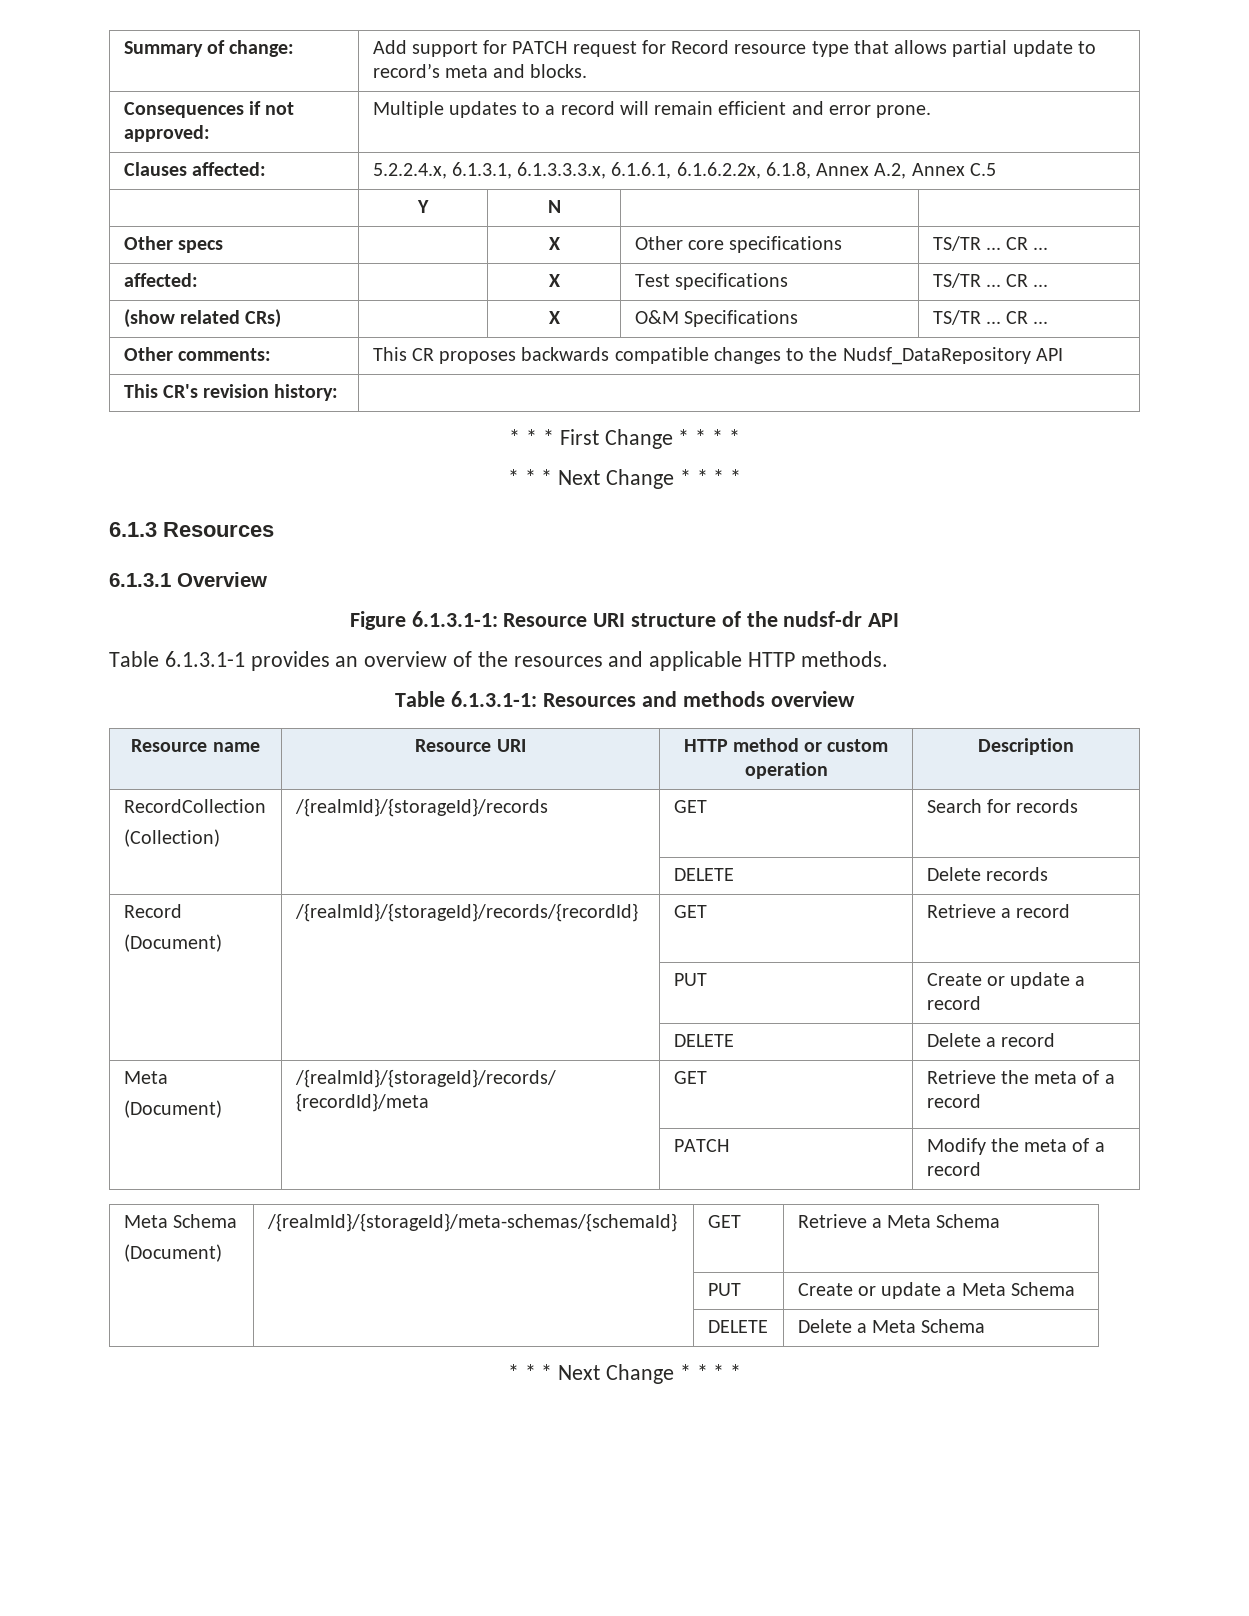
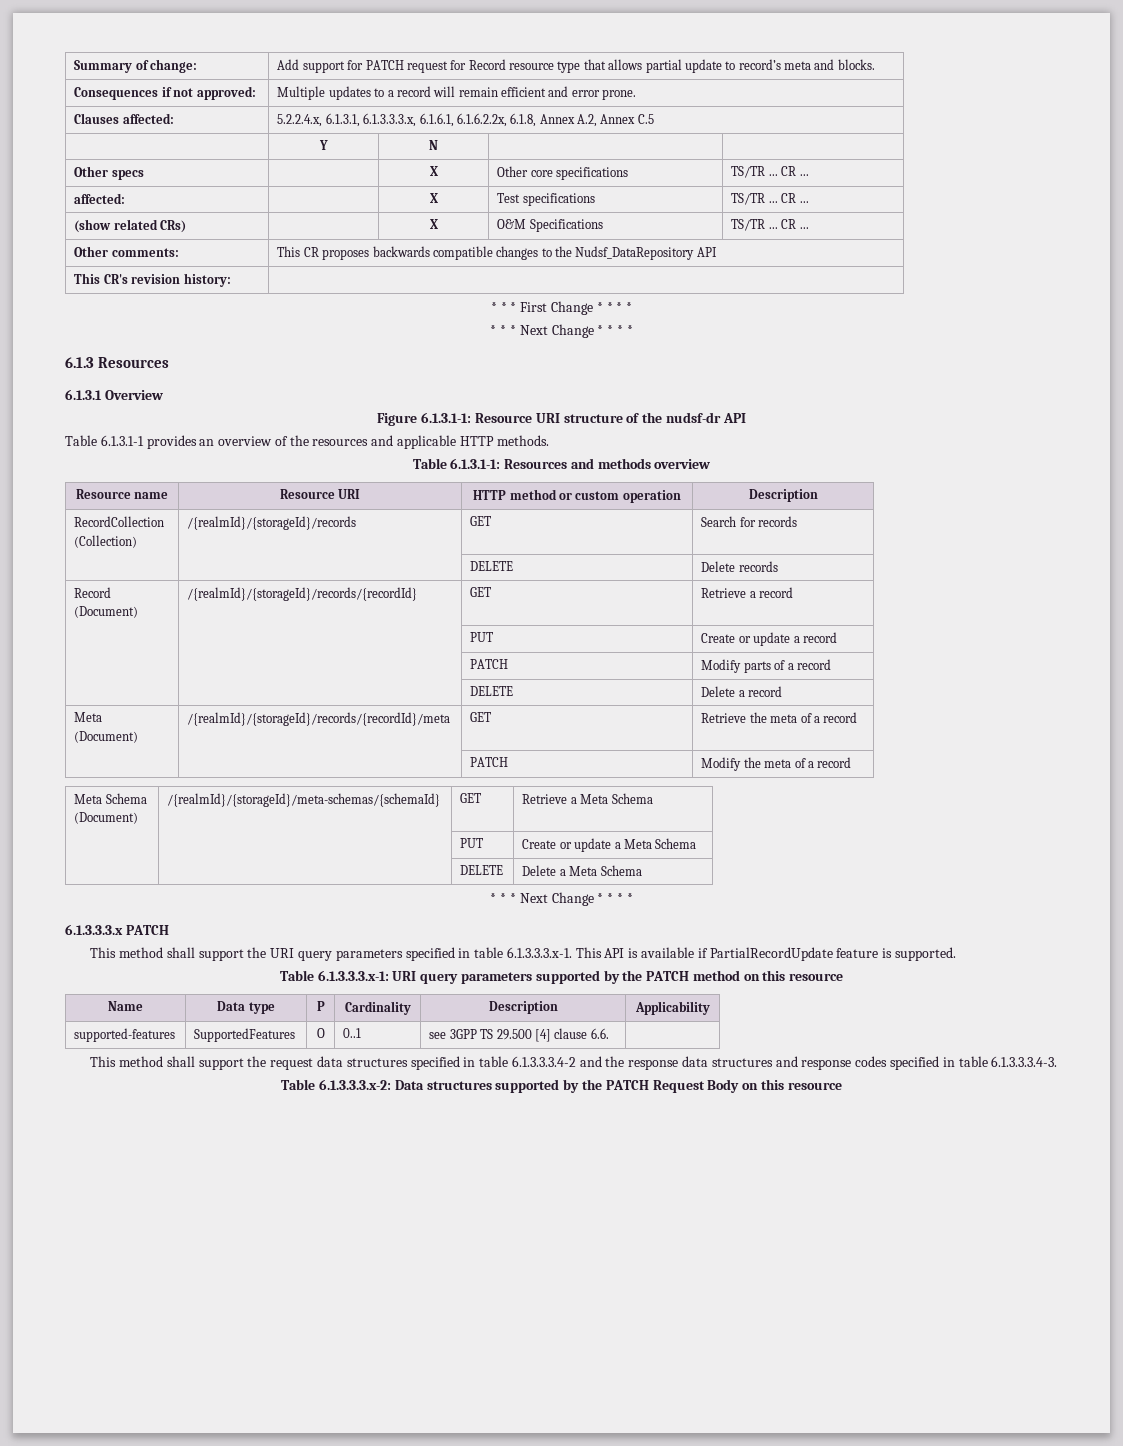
(981, 1003) none -> [470,659,509,669] [701,659,831,673] // | | PATCH | Modify parts of a record
(742, 1372) none -> [65,924,169,935] [90,947,956,961] [279,970,844,984] [108,1001,143,1011] [217,1001,275,1014] [316,1001,325,1011] [344,1001,411,1015] [488,1001,558,1014] [634,1001,710,1015] [74,1028,176,1042] [194,1028,296,1042] [316,1028,325,1038] [343,1028,362,1038] [429,1028,609,1042] [90,1056,1058,1070] [281,1079,842,1093] // 6.1.3.3.3.x PATCH // This method shall support the URI query parameters specified in table 6.1.3.3.3.x-1. This API is available if PartialRecordUpdate feature is supported. // Table 6.1.3.3.3.x-1: URI query parameters supported by the PATCH method on this resource // Name | Data type | P | Cardinality | Description | Applicability // supported-features | SupportedFeatures | O | 0..1 | see 3GPP TS 29.500 [4] clause 6.6. | // This method shall support the request data structures specified in table 6.1.3.3.3.4-2 and the response data structures and response codes specified in table 6.1.3.3.3.4-3. // Table 6.1.3.3.3.x-2: Data structures supported by the PATCH Request Body on this resource

